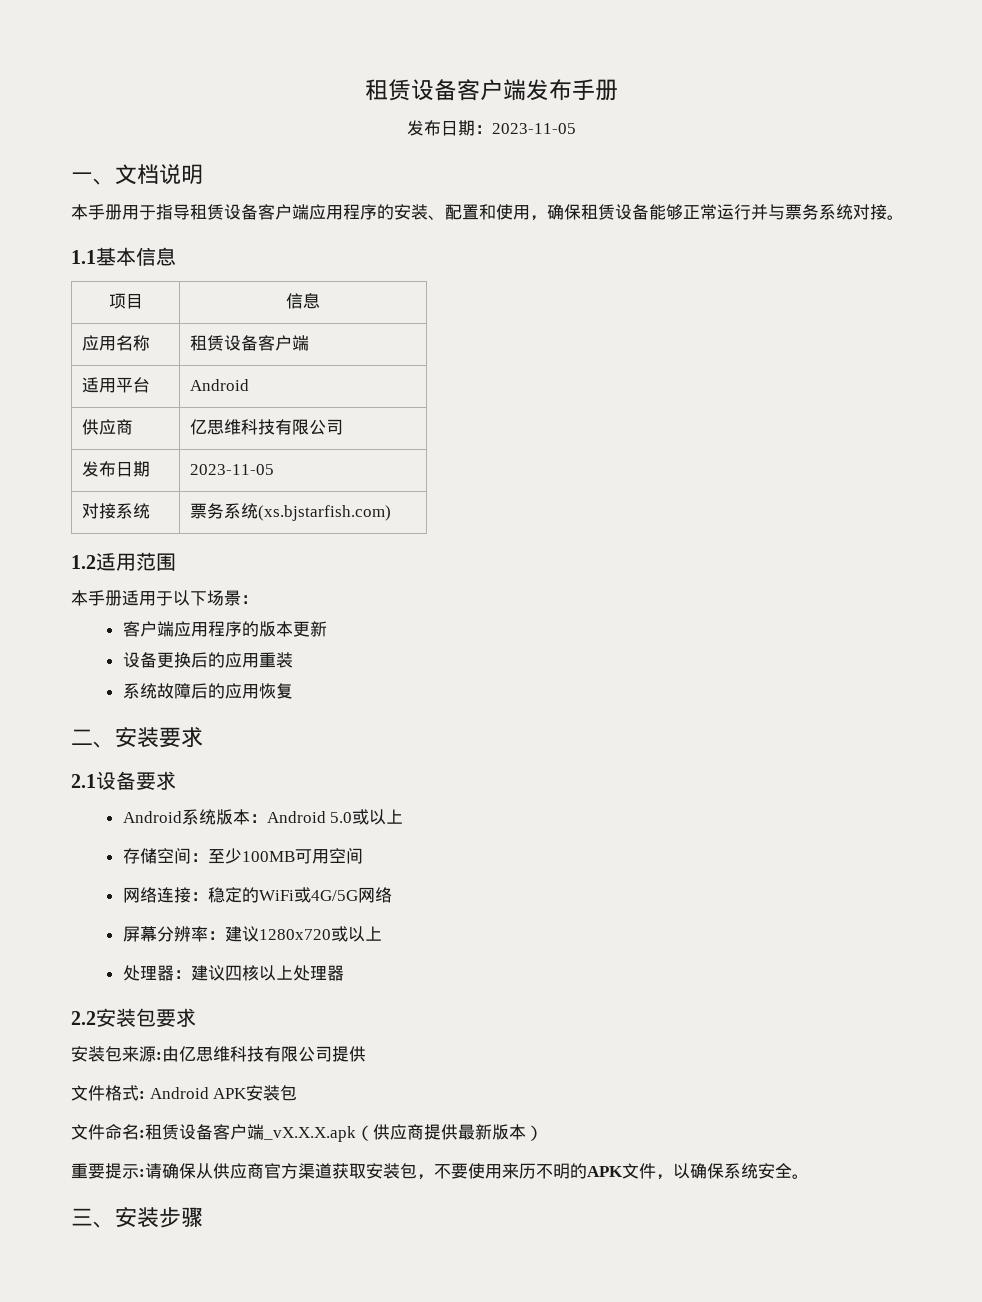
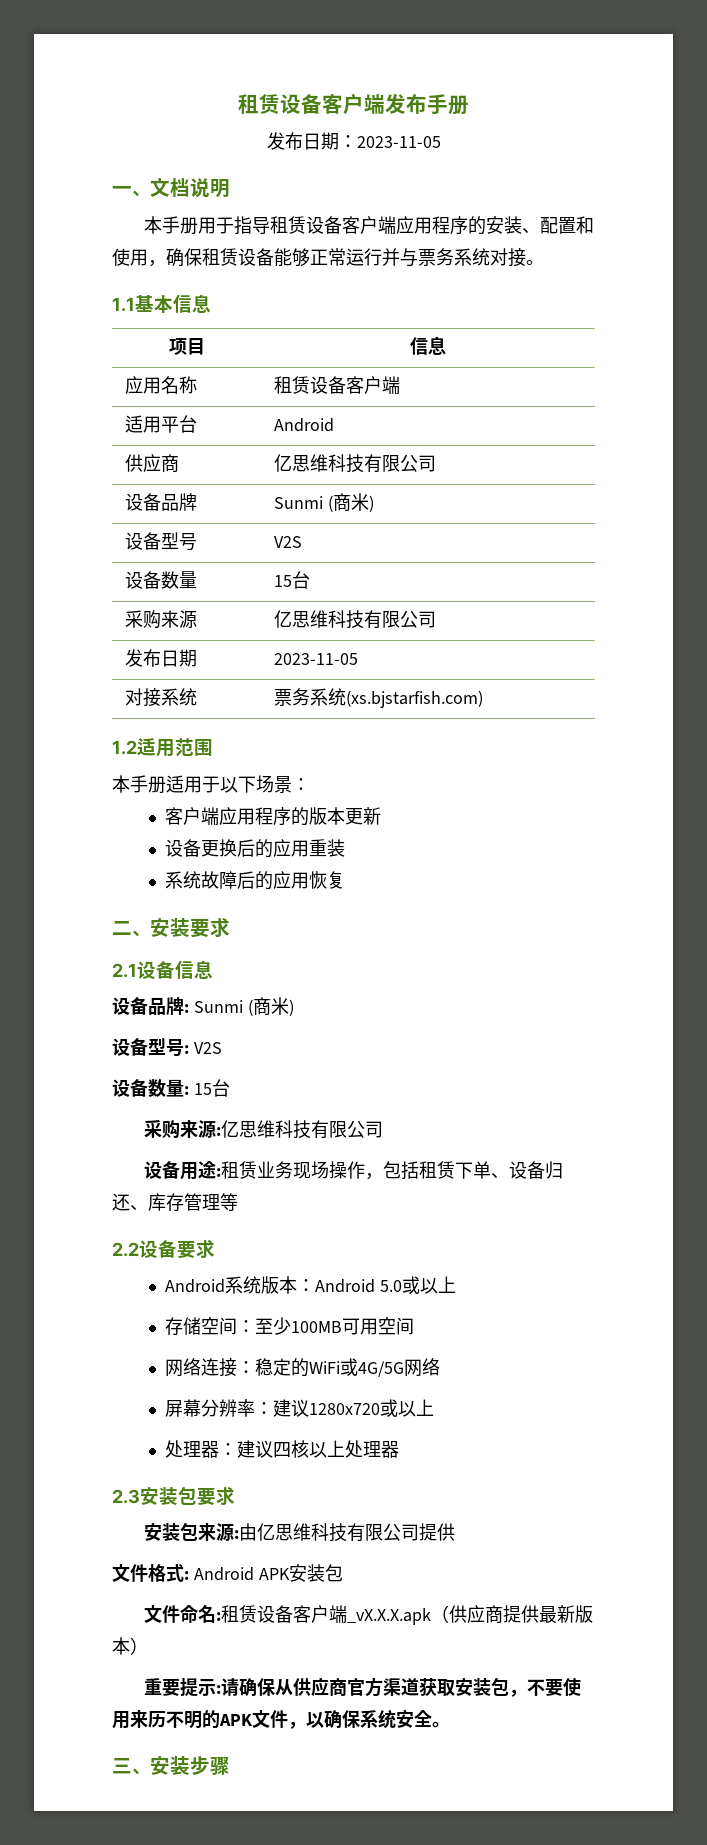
(343, 427) none -> [124,493,197,511] [273,493,374,512] [124,532,197,551] [273,536,302,548] [124,571,197,589] [273,571,310,589] [124,610,197,629] [273,610,436,629] // 设备品牌 | Sunmi (商米) // 设备型号 | V2S // 设备数量 | 15台 // 采购来源 | 亿思维科技有限公司
(136, 780) none -> [175,960,213,979] [112,997,294,1016] [112,1038,222,1056] [112,1079,230,1097] [143,1120,383,1139] [143,1161,563,1180] [112,1193,238,1211] [112,1240,177,1258] 信息 // 设备品牌: Sunmi (商米) // 设备型号: V2S // 设备数量: 15台 // 采购来源:亿思维科技有限公司 // 设备用途:租赁业务现场操作，包括租赁下单、设备归还、库存管理等 // 2.2设备
[71,1011,96,1025] 2.2 -> [112,1489,140,1504] 2.3

